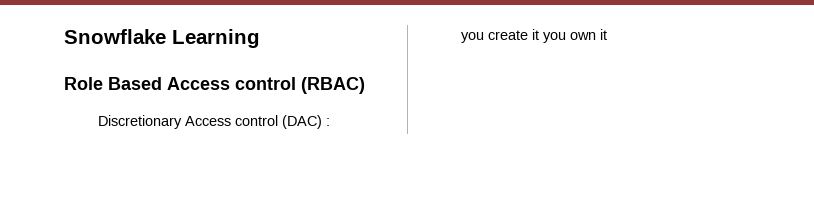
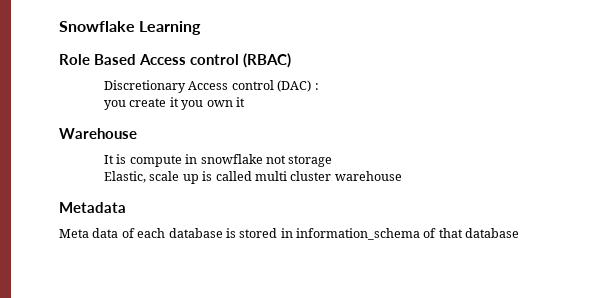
(607, 34) none -> [59,128,137,139] [104,154,333,167] [104,171,402,184] [59,202,126,213] [59,228,520,240] // Warehouse // It is compute in snowflake not storage // Elastic, scale up is called multi cluster warehouse // Metadata // Meta data of each database is stored in information_schema of that database

